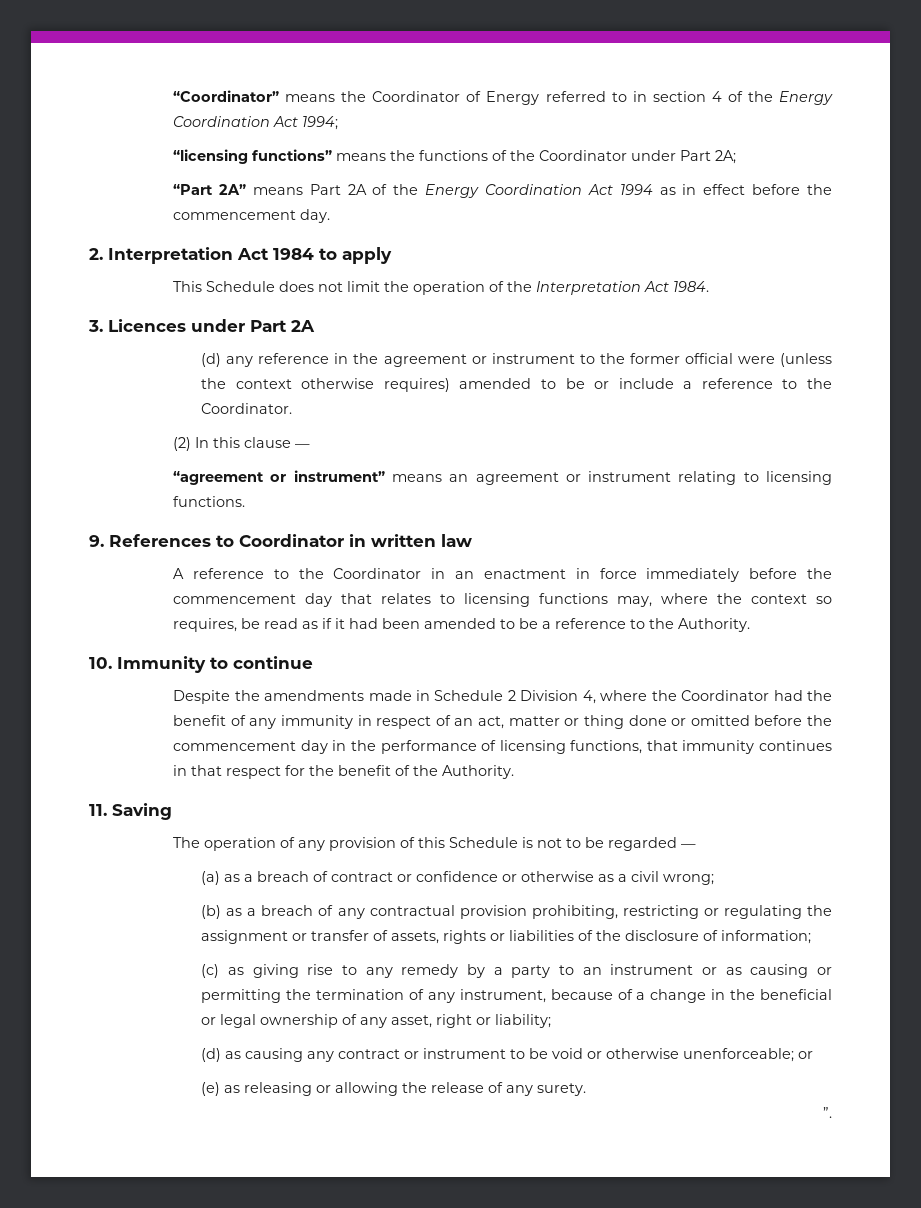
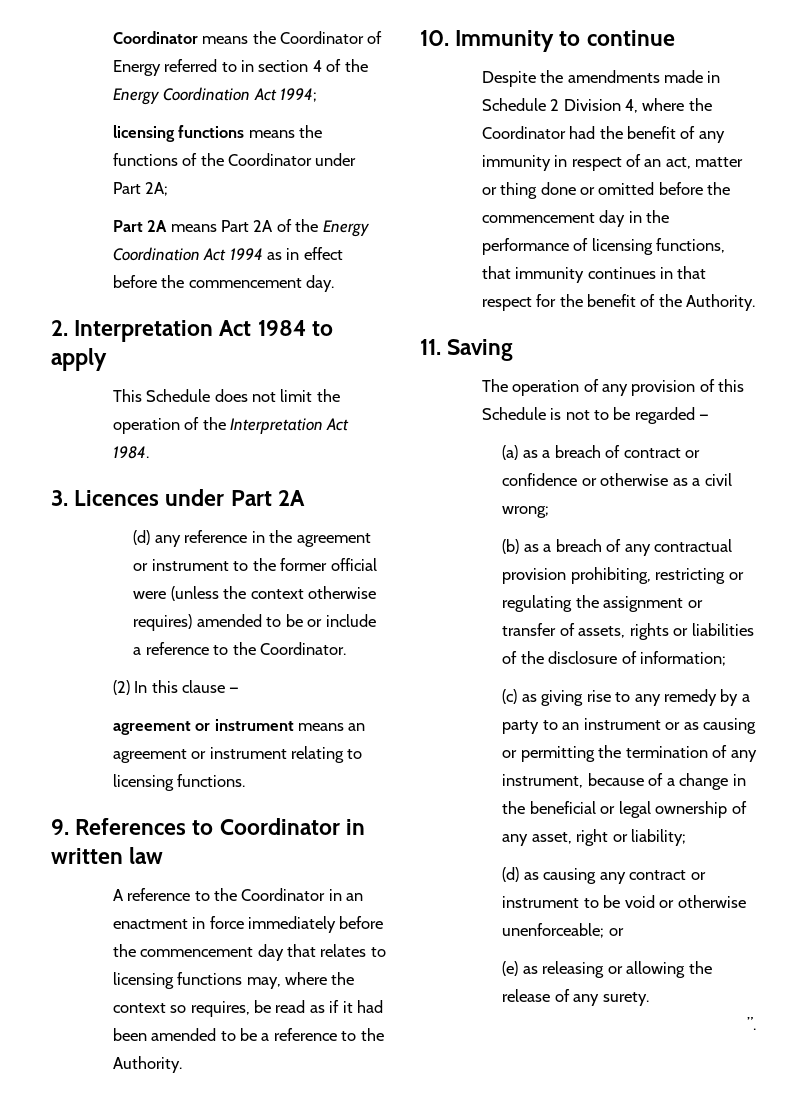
[173,90,280,102] “Coordinator” -> [112,31,198,44] Coordinator
[173,149,333,164] “licensing functions” -> [112,125,245,142] licensing functions
[173,184,247,195] “Part 2A” -> [112,220,168,232] Part 2A
[173,470,385,485] “agreement or instrument” -> [112,719,294,735] agreement or instrument

